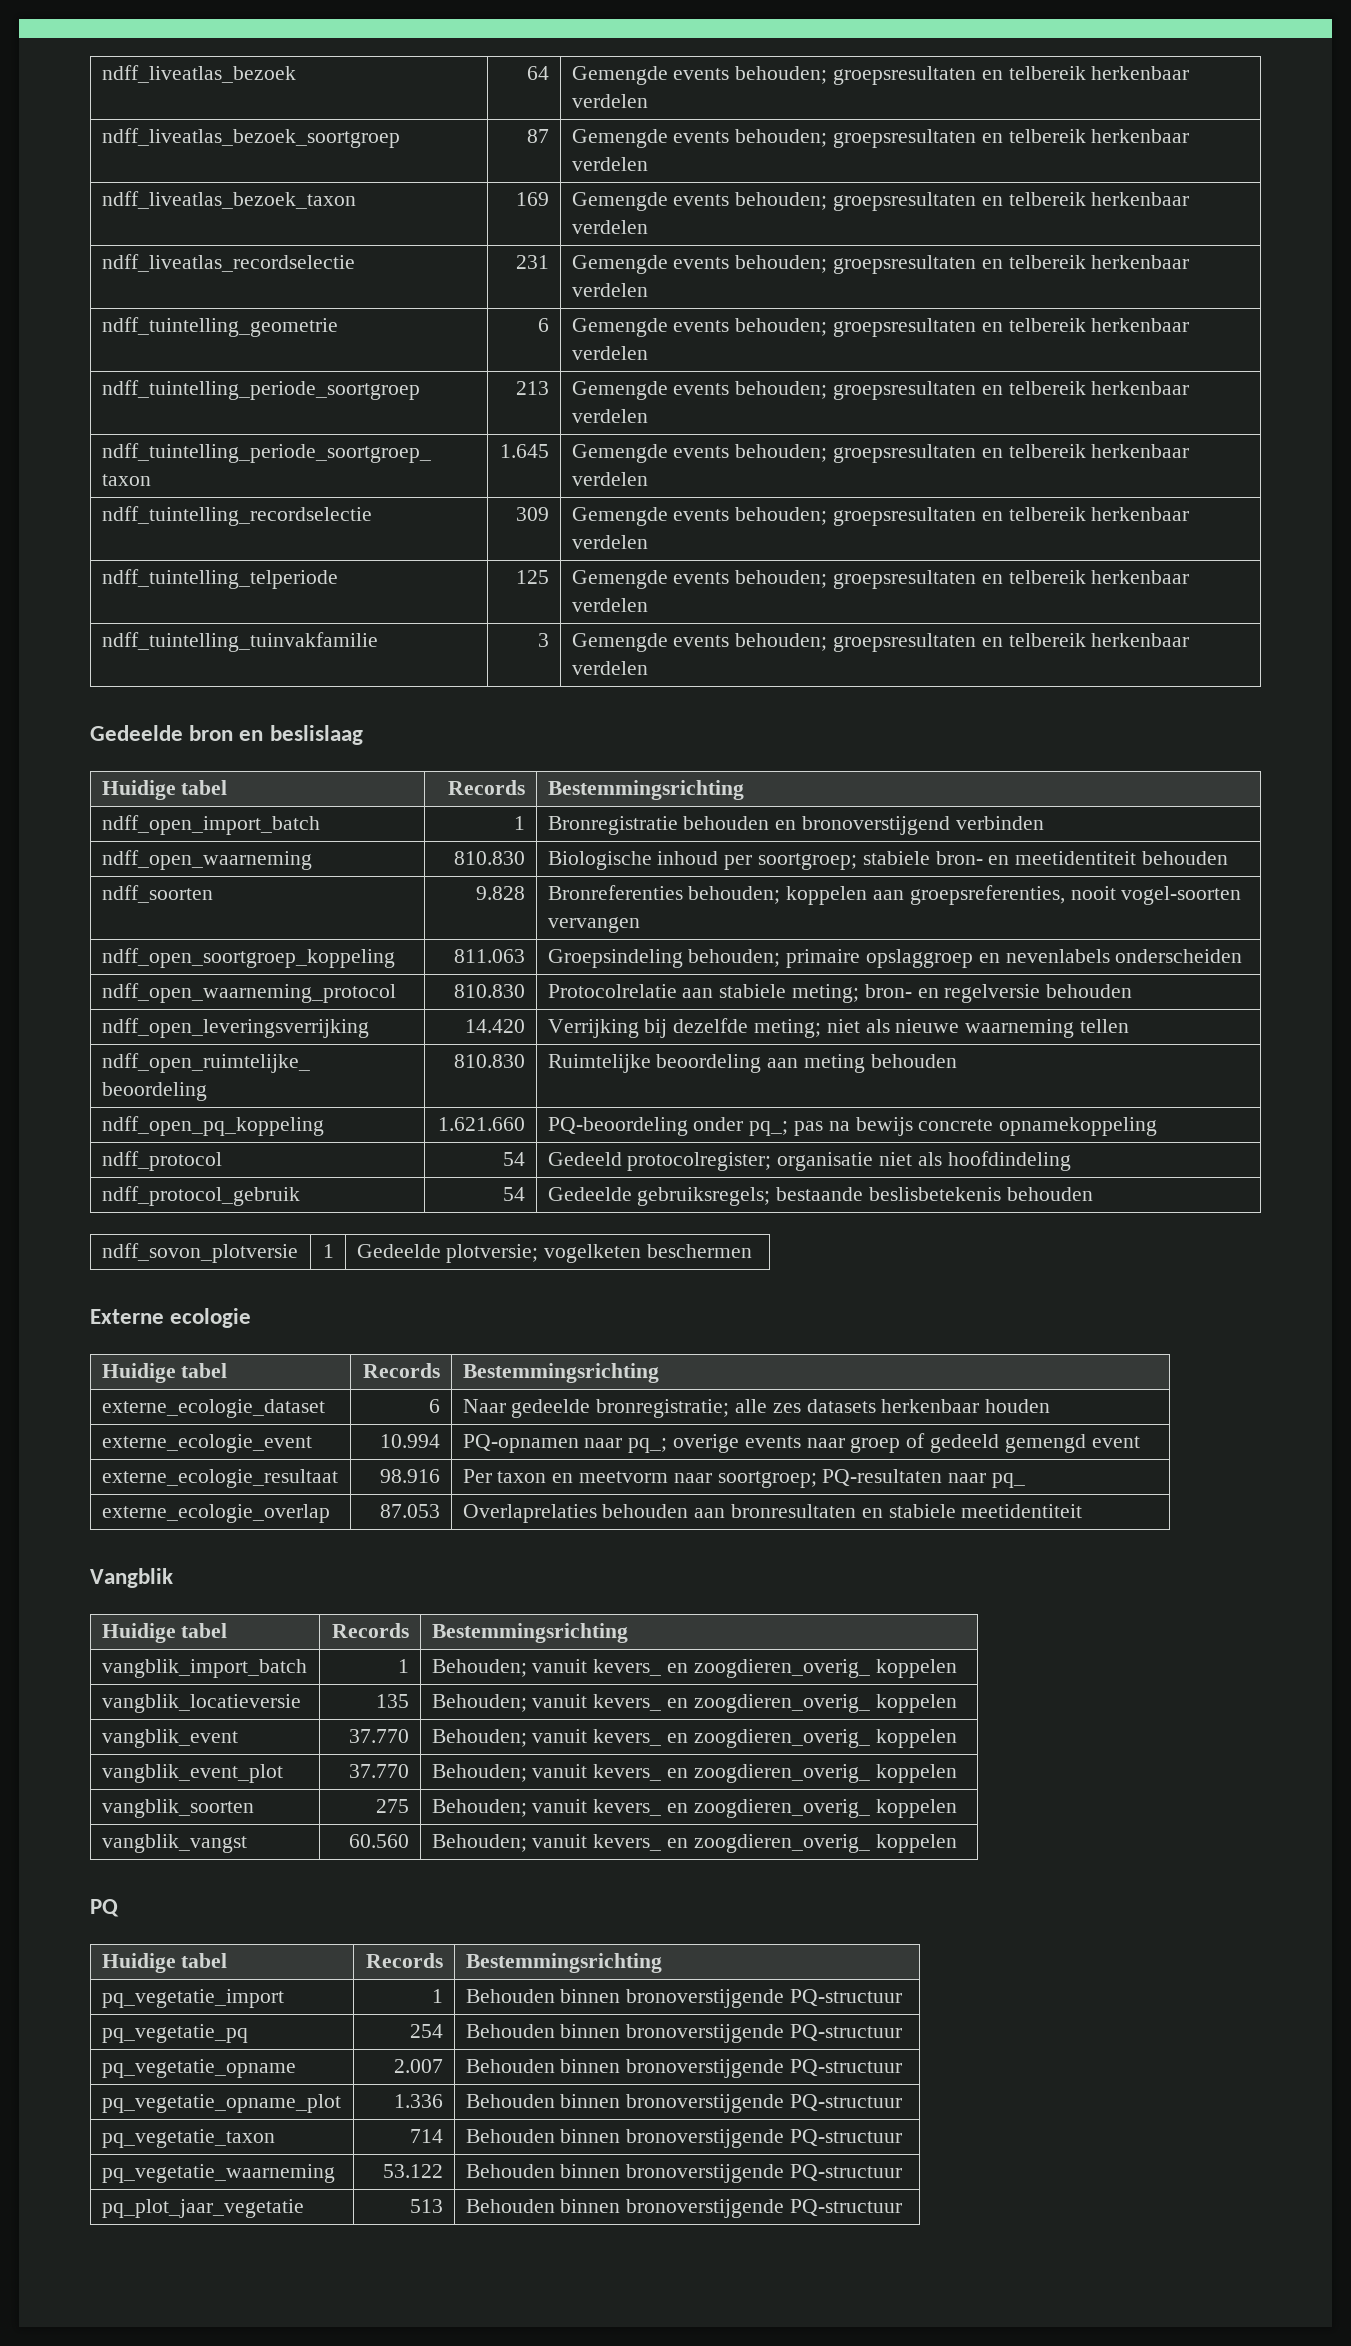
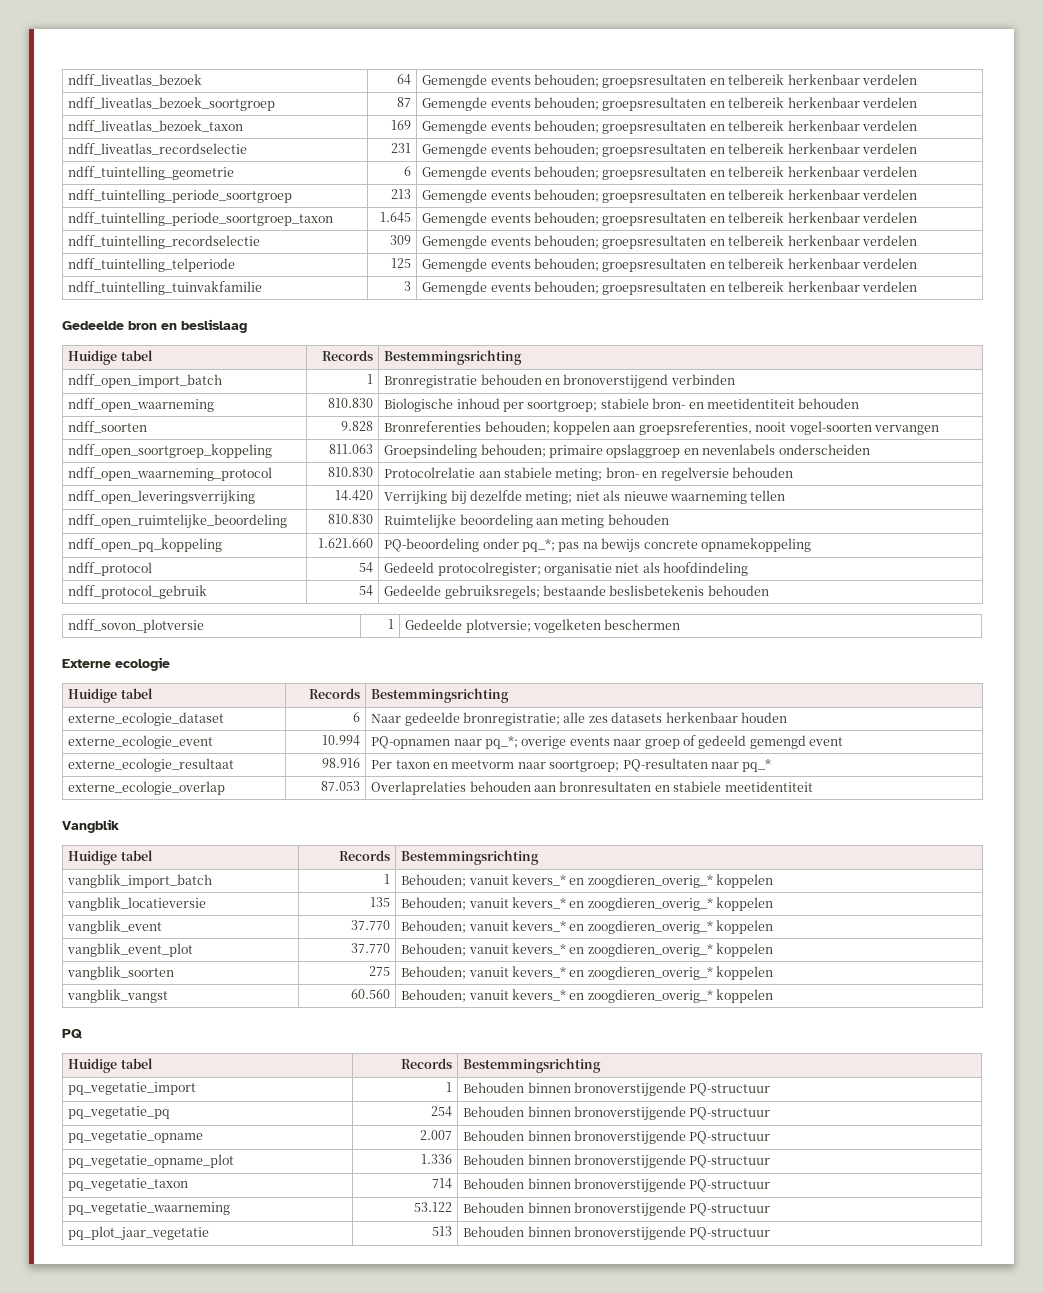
[749,1121,789,1136] pq_; -> [522,538,556,552] pq_*;
[628,1438,668,1453] pq_; -> [485,735,519,749] pq_*;
[991,1473,1025,1488] pq_ -> [742,758,772,772] pq_*
[593,1659,870,1678] kevers_ en zoogdieren_overig_ -> [512,874,713,888] kevers_* en zoogdieren_overig_*
[593,1694,870,1713] kevers_ en zoogdieren_overig_ -> [512,897,713,911] kevers_* en zoogdieren_overig_*
[593,1729,870,1748] kevers_ en zoogdieren_overig_ -> [512,920,713,934] kevers_* en zoogdieren_overig_*
[593,1764,870,1783] kevers_ en zoogdieren_overig_ -> [512,943,713,957] kevers_* en zoogdieren_overig_*
[593,1799,870,1818] kevers_ en zoogdieren_overig_ -> [512,966,713,980] kevers_* en zoogdieren_overig_*
[593,1834,870,1853] kevers_ en zoogdieren_overig_ -> [512,989,713,1003] kevers_* en zoogdieren_overig_*

